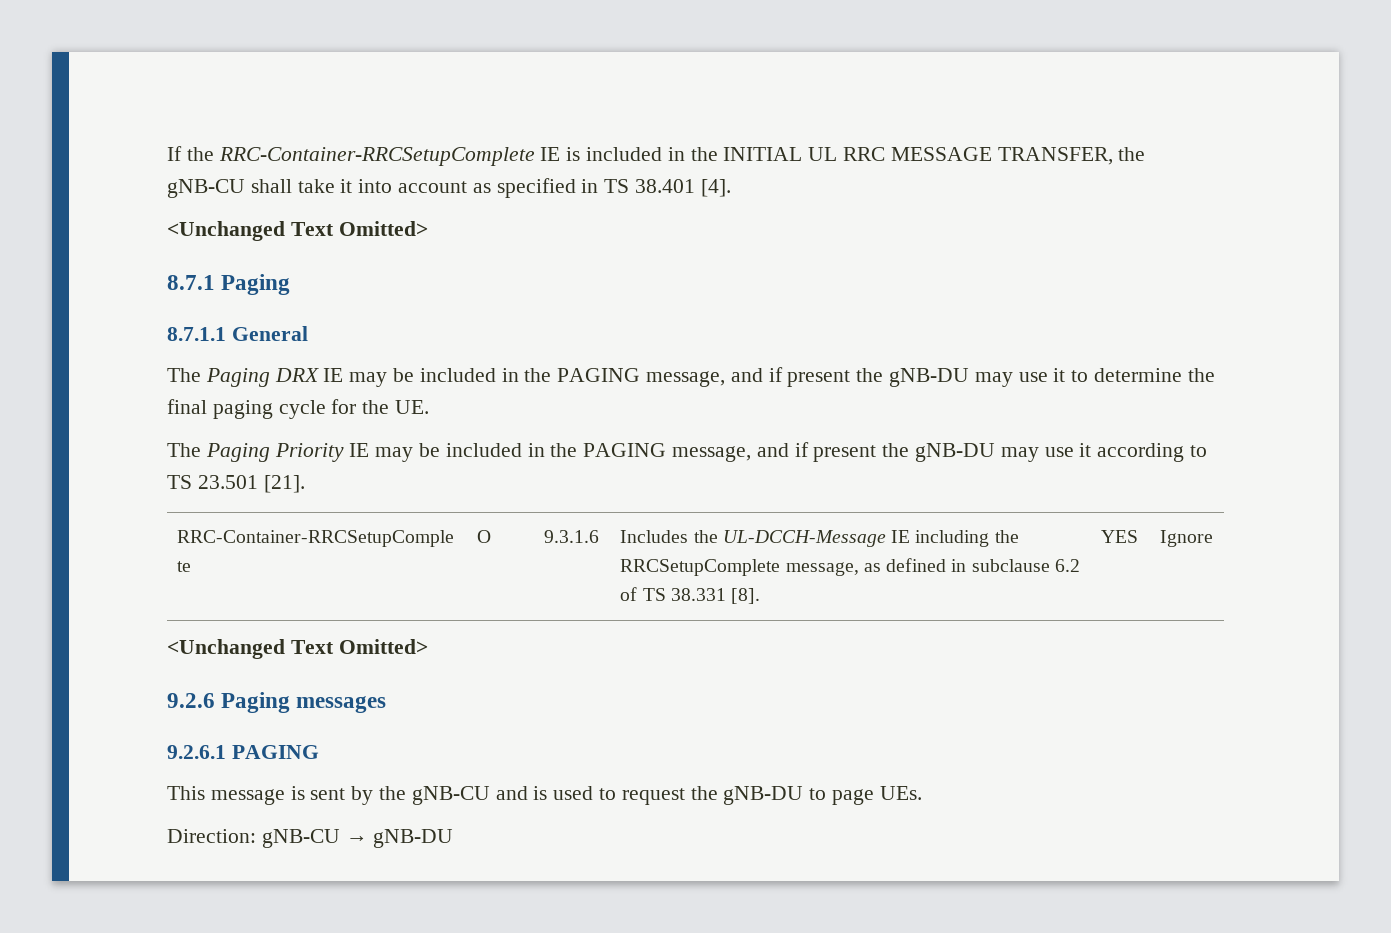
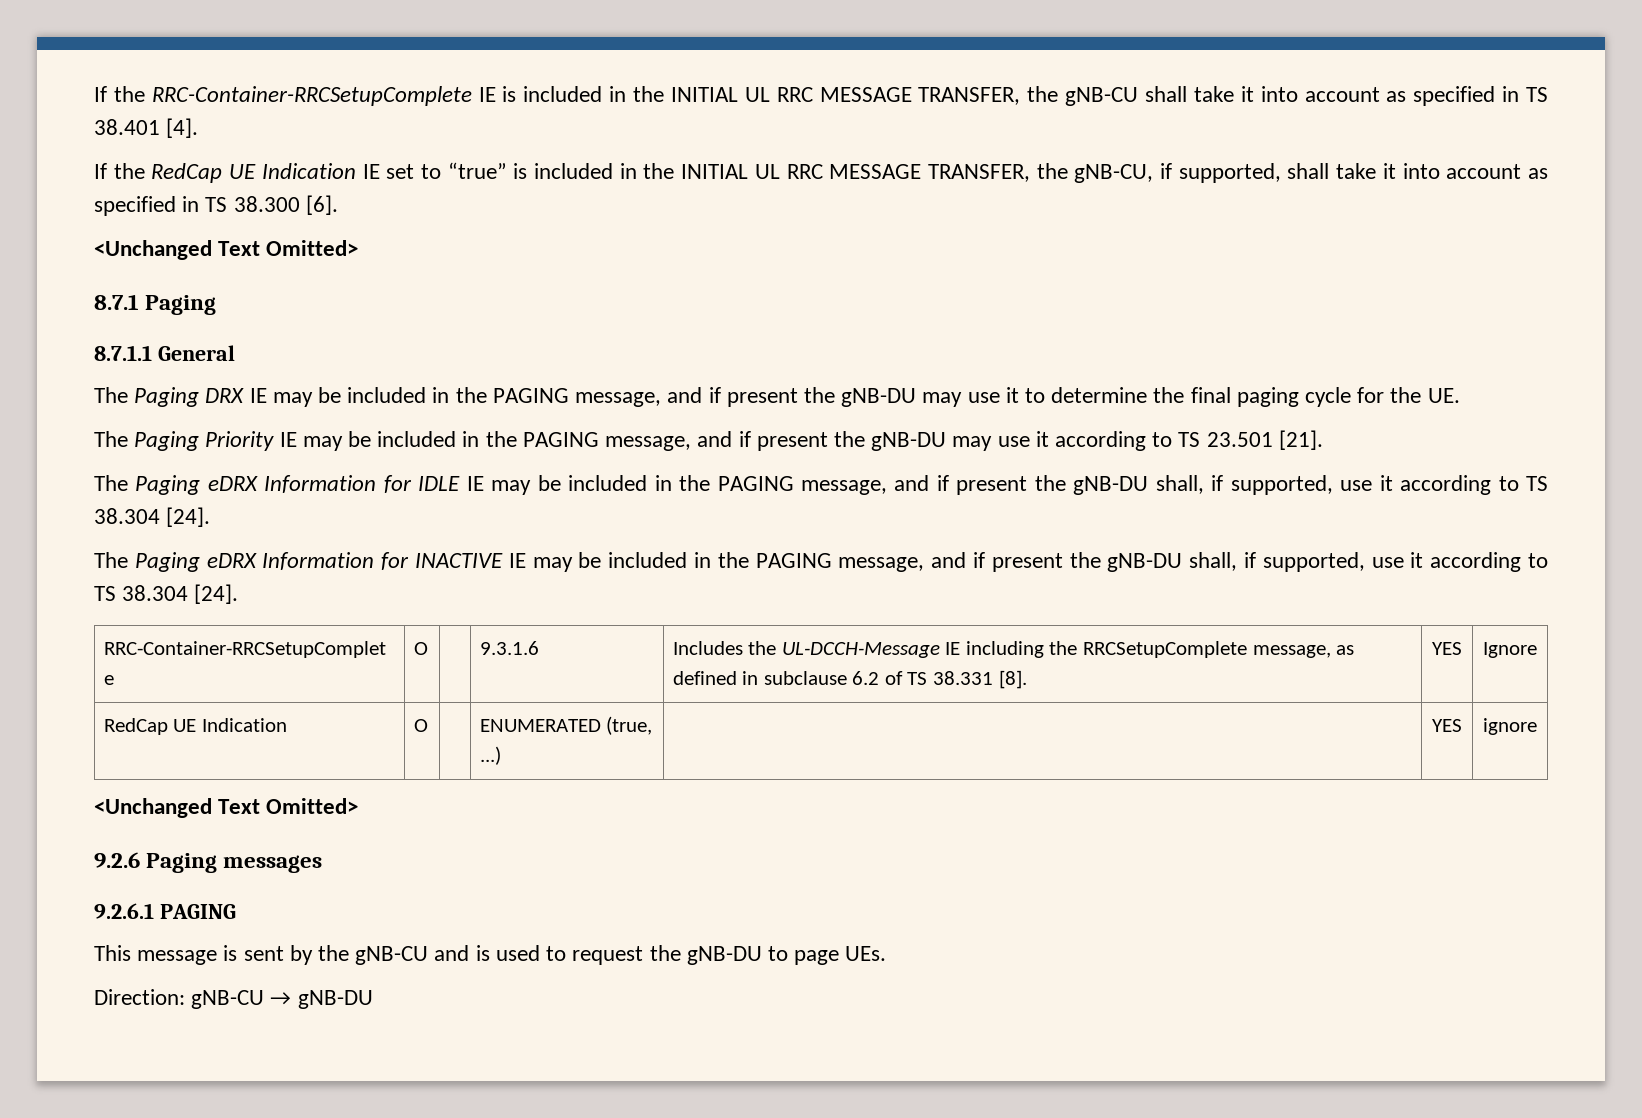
(731, 188) none -> [94,162,1548,183] [94,195,338,216] // If the RedCap UE Indication IE set to “true” is included in the INITIAL UL RRC MESSAGE TRANSFER, the gNB-CU, if supported, shall take it into account as specified in TS 38.300 [6].
(305, 484) none -> [94,475,1549,495] [94,507,211,527] [94,552,1548,572] [94,584,239,604] // The Paging eDRX Information for IDLE IE may be included in the PAGING message, and if present the gNB-DU shall, if supported, use it according to TS 38.304 [24]. // The Paging eDRX Information for INACTIVE IE may be included in the PAGING message, and if present the gNB-DU shall, if supported, use it according to TS 38.304 [24].
(1213, 538) none -> [103,718,287,735] [413,719,428,732] [479,716,653,735] [479,746,501,765] [1432,719,1462,732] [1483,718,1537,735] // RedCap UE Indication | O | | ENUMERATED (true, ...) | | YES | ignore

